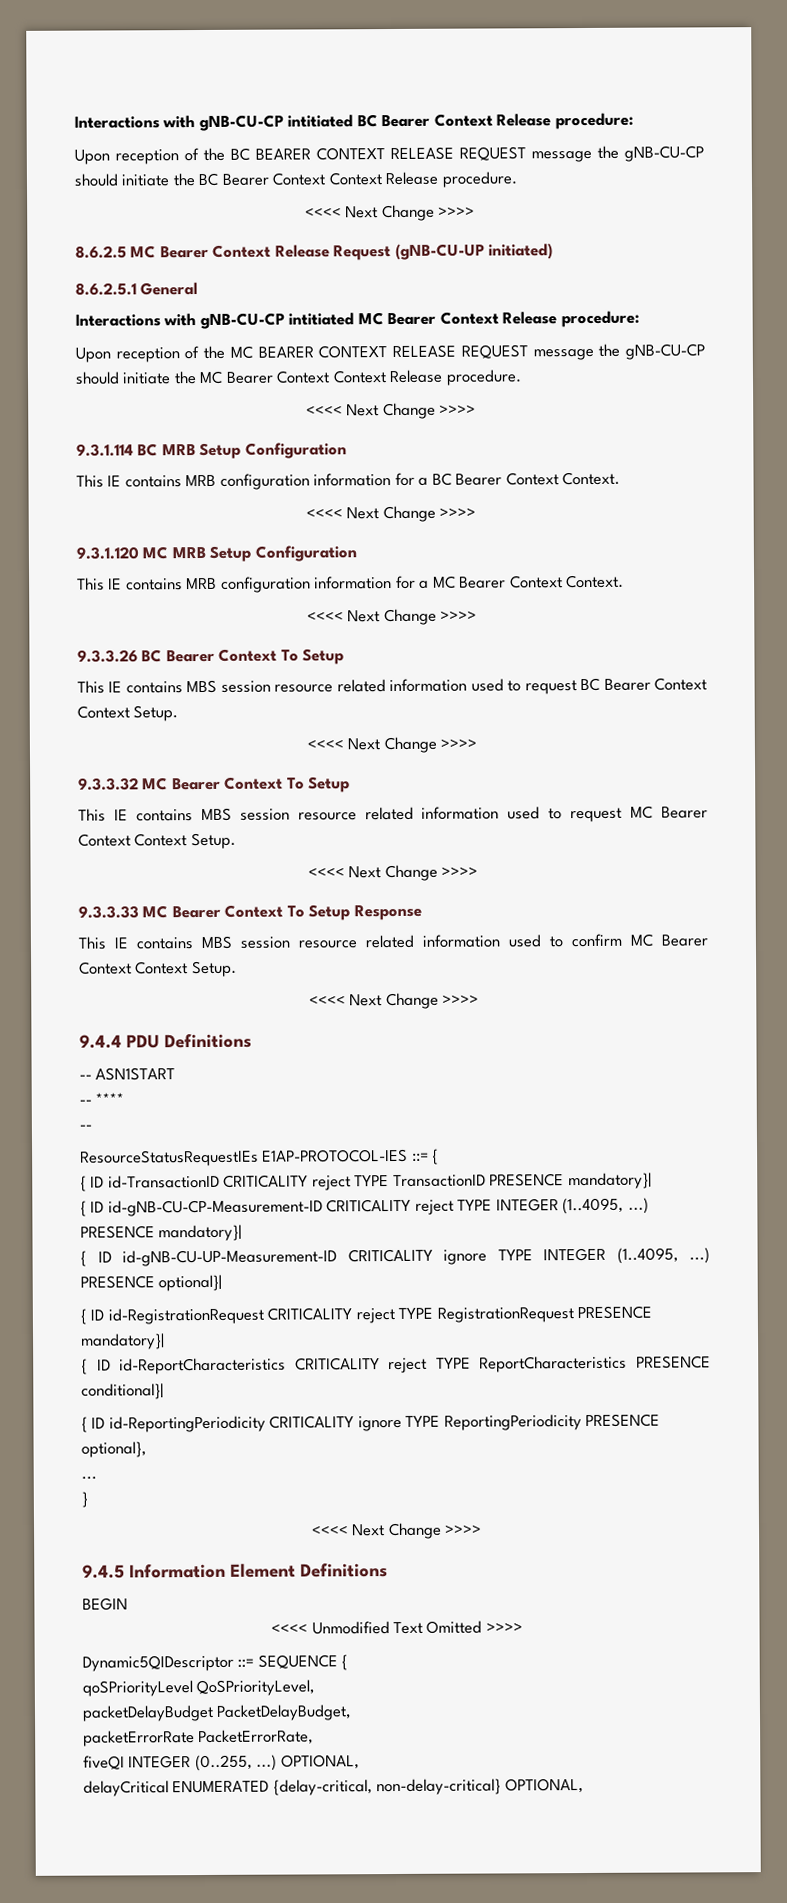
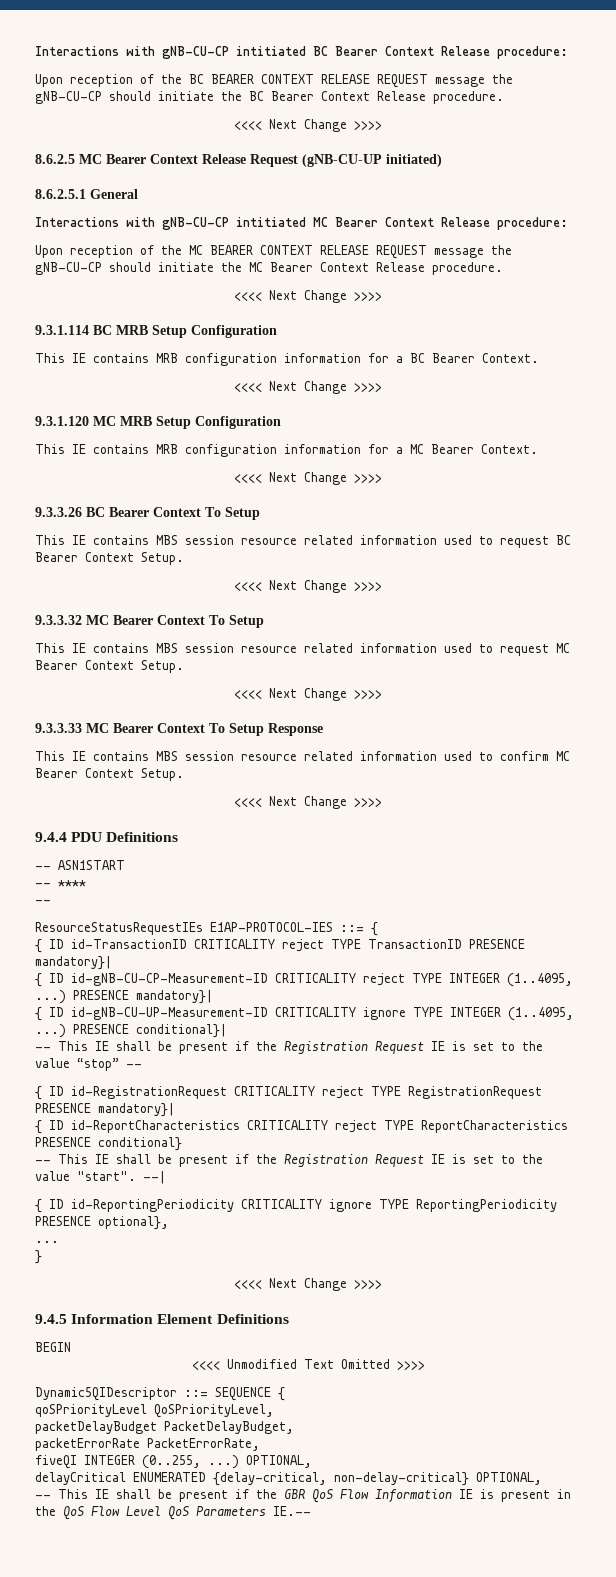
[328,172,382,186] Context -> (370, 96) none
[332,370,387,384] Context -> (369, 267) none
[505,472,559,486] Context -> (475, 358) none
[509,575,563,589] Context -> (474, 449) none
[77,705,130,719] Context -> (134, 557) none
[134,833,188,847] Context -> (134, 665) none
[135,961,189,975] Context -> (134, 773) none
[158,1274,223,1292] optional}| -> [136,1024,227,1038] [35,1041,543,1054] [35,1058,142,1071] conditional}| // -- This IE shall be present if the Registration Request IE is set to the value “stop” --
[81,1383,164,1400] conditional}| -> [98,1137,182,1151] [35,1154,543,1167] [35,1171,166,1184] conditional} // -- This IE shall be present if the Registration Request IE is set to the value "start". --|
(584, 1786) none -> [35,1489,571,1503] [35,1506,311,1520] // -- This IE shall be present if the GBR QoS Flow Information IE is present in the QoS Flow Level QoS Parameters IE.--

